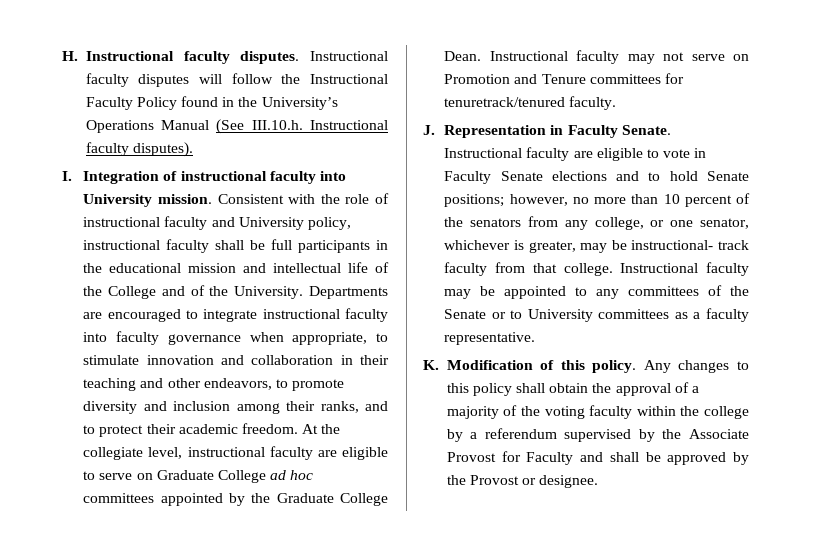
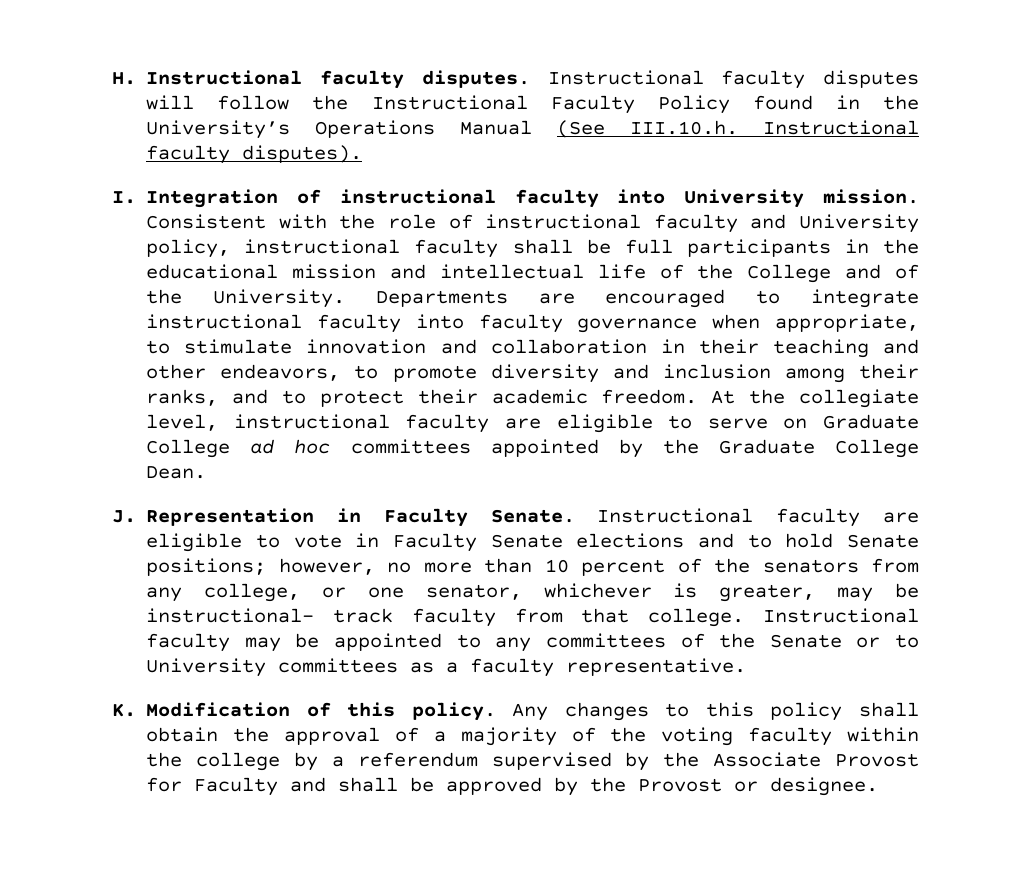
[489,50,749,64] [444,73,684,84] [444,96,617,110] Instructional faculty may not serve on Promotion and Tenure committees for tenuretrack/tenured faculty. -> (207, 472) none

